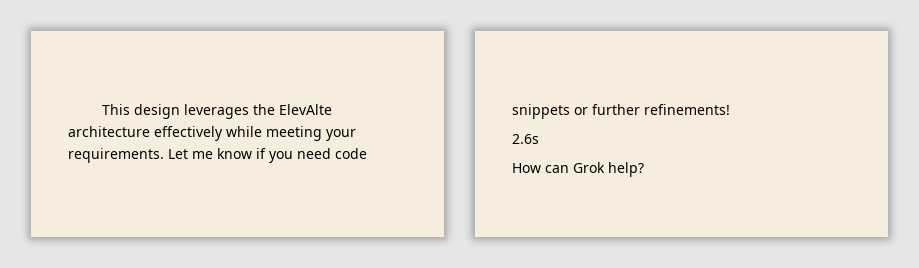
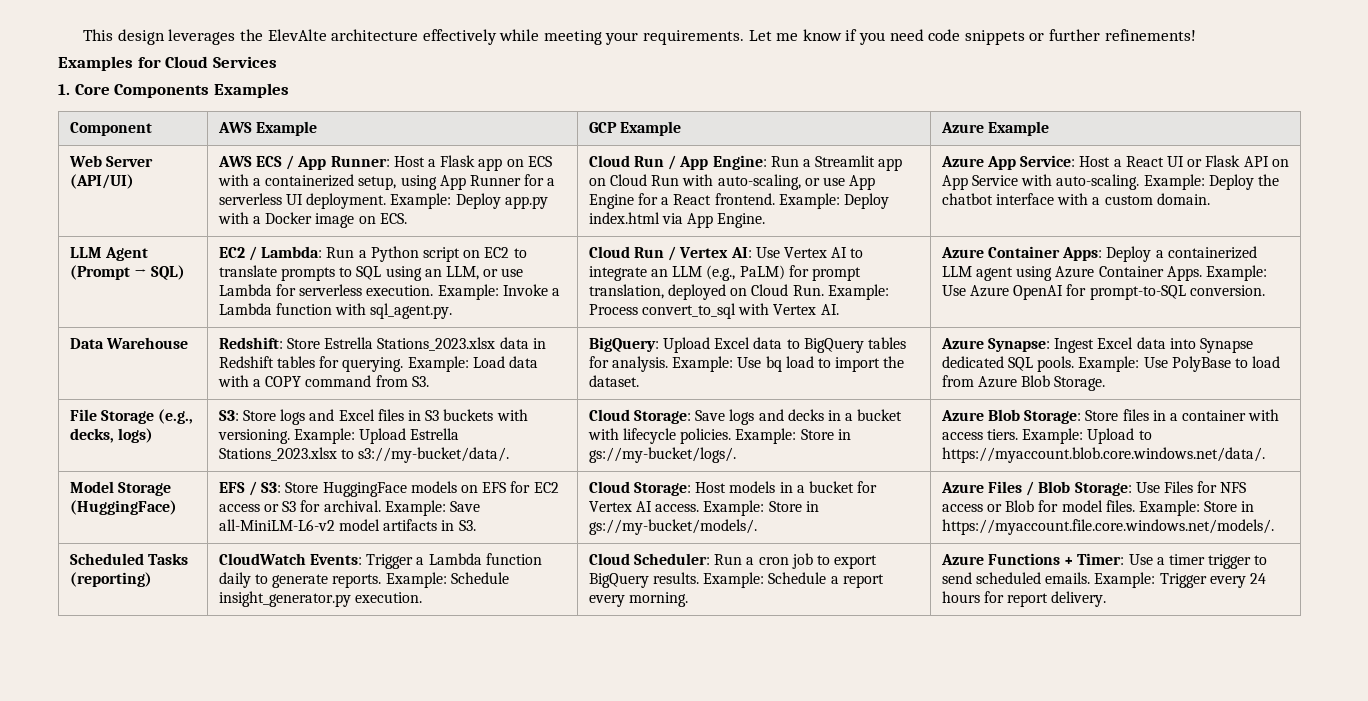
[512,134,539,144] [512,162,644,177] 2.6s // How can Grok help? -> [58,56,277,71] [58,83,289,98] [69,122,152,136] [217,121,318,136] [588,121,682,136] [940,121,1050,136] [68,155,154,167] [69,174,134,189] [217,155,552,171] [217,174,556,190] [218,193,548,209] [217,212,407,228] [588,155,903,171] [588,174,876,190] [588,193,889,209] [588,212,766,228] [940,155,1289,170] [941,174,1279,190] [941,193,1210,205] [69,247,149,261] [69,265,186,280] [218,246,527,262] [218,265,524,281] [218,284,560,300] [218,303,453,319] [588,246,864,261] [588,265,861,281] [588,284,889,300] [588,303,839,319] [940,246,1257,262] [941,265,1267,281] [941,284,1265,300] [69,337,189,349] [218,337,546,351] [218,356,538,372] [217,375,429,387] [588,337,906,353] [588,356,905,372] [588,375,639,387] [940,337,1253,353] [941,356,1281,372] [941,375,1106,391] [69,409,194,424] [69,428,154,443] [218,409,528,425] [217,428,460,444] [218,447,510,463] [588,409,903,425] [587,428,851,444] [588,447,736,463] [940,409,1280,424] [941,428,1152,444] [941,447,1265,463] [69,481,172,496] [69,500,177,515] [218,481,559,497] [218,500,480,516] [218,519,476,531] [588,481,878,496] [588,500,819,516] [588,519,757,535] [940,481,1247,496] [941,500,1255,516] [941,519,1274,535] [69,553,189,565] [69,572,152,587] [218,553,542,569] [218,572,509,588] [218,591,423,607] [588,553,878,569] [588,572,884,588] [588,592,689,607] [940,553,1268,569] [941,572,1266,588] [941,591,1107,607] Examples for Cloud Services // 1. Core Components Examples // Component | AWS Example | GCP Example | Azure Example // Web Server (API/UI) | AWS ECS / App Runner: Host a Flask app on ECS with a containerized setup, using App Runner for a serverless UI deployment. Example: Deploy app.py with a Docker image on ECS. | Cloud Run / App Engine: Run a Streamlit app on Cloud Run with auto-scaling, or use App Engine for a React frontend. Example: Deploy index.html via App Engine. | Azure App Service: Host a React UI or Flask API on App Service with auto-scaling. Example: Deploy the chatbot interface with a custom domain. // LLM Agent (Prompt → SQL) | EC2 / Lambda: Run a Python script on EC2 to translate prompts to SQL using an LLM, or use Lambda for serverless execution. Example: Invoke a Lambda function with sql_agent.py. | Cloud Run / Vertex AI: Use Vertex AI to integrate an LLM (e.g., PaLM) for prompt translation, deployed on Cloud Run. Example: Process convert_to_sql with Vertex AI. | Azure Container Apps: Deploy a containerized LLM agent using Azure Container Apps. Example: Use Azure OpenAI for prompt-to-SQL conversion. // Data Warehouse | Redshift: Store Estrella Stations_2023.xlsx data in Redshift tables for querying. Example: Load data with a COPY command from S3. | BigQuery: Upload Excel data to BigQuery tables for analysis. Example: Use bq load to import the dataset. | Azure Synapse: Ingest Excel data into Synapse dedicated SQL pools. Example: Use PolyBase to load from Azure Blob Storage. // File Storage (e.g., decks, logs) | S3: Store logs and Excel files in S3 buckets with versioning. Example: Upload Estrella Stations_2023.xlsx to s3://my-bucket/data/. | Cloud Storage: Save logs and decks in a bucket with lifecycle policies. Example: Store in gs://my-bucket/logs/. | Azure Blob Storage: Store files in a container with access tiers. Example: Upload to https://myaccount.blob.core.windows.net/data/. // Model Storage (HuggingFace) | EFS / S3: Store HuggingFace models on EFS for EC2 access or S3 for archival. Example: Save all-MiniLM-L6-v2 model artifacts in S3. | Cloud Storage: Host models in a bucket for Vertex AI access. Example: Store in gs://my-bucket/models/. | Azure Files / Blob Storage: Use Files for NFS access or Blob for model files. Example: Store in https://myaccount.file.core.windows.net/models/. // Scheduled Tasks (reporting) | CloudWatch Events: Trigger a Lambda function daily to generate reports. Example: Schedule insight_generator.py execution. | Cloud Scheduler: Run a cron job to export BigQuery results. Example: Schedule a report every morning. | Azure Functions + Timer: Use a timer trigger to send scheduled emails. Example: Trigger every 24 hours for report delivery.

